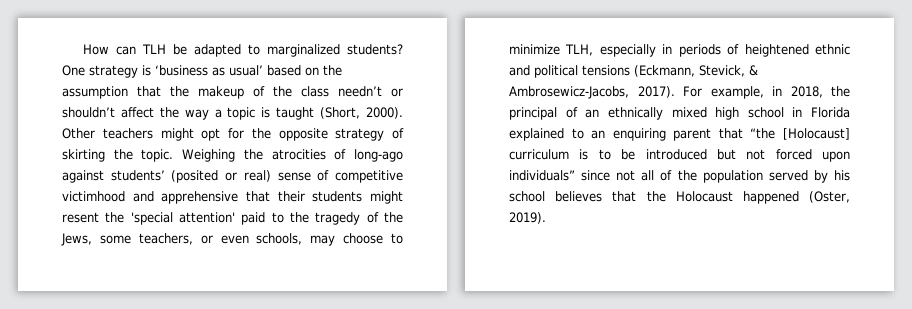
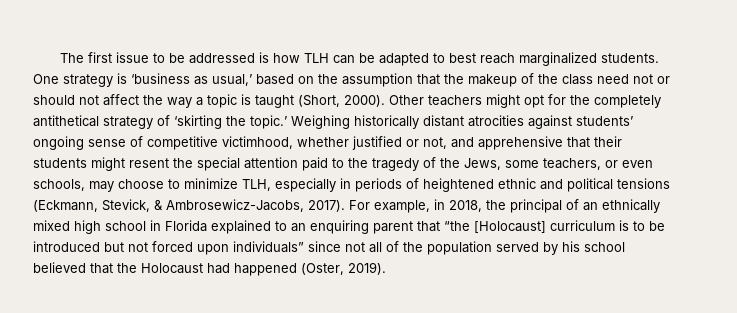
[83,44,403,57] How can TLH be adapted to marginalized students? -> [60,52,660,66] The first issue to be addressed is how TLH can be adapted to best reach marginalized students.
[229,65,263,76] usual’ -> [212,74,252,86] usual,’
[338,86,403,97] [62,107,115,118] needn’t or shouldn’t -> [597,74,670,84] [33,95,99,105] need not or should not
[278,128,404,141] [62,149,404,162] [62,170,404,183] [62,191,125,202] opposite strategy of skirting the topic. Weighing the atrocities of long-ago against students’ (posited or real) sense of competitive victimhood -> [594,95,661,108] [33,115,633,129] [33,136,447,150] completely antithetical strategy of ‘skirting the topic.’ Weighing historically distant atrocities against students’ ongoing sense of competitive victimhood, whether justified or not,
[130,212,235,225] 'special attention' -> [197,157,298,171] special attention
[555,191,603,202] believes -> [33,262,86,273] believed
(733, 196) none -> [207,263,230,274] had

